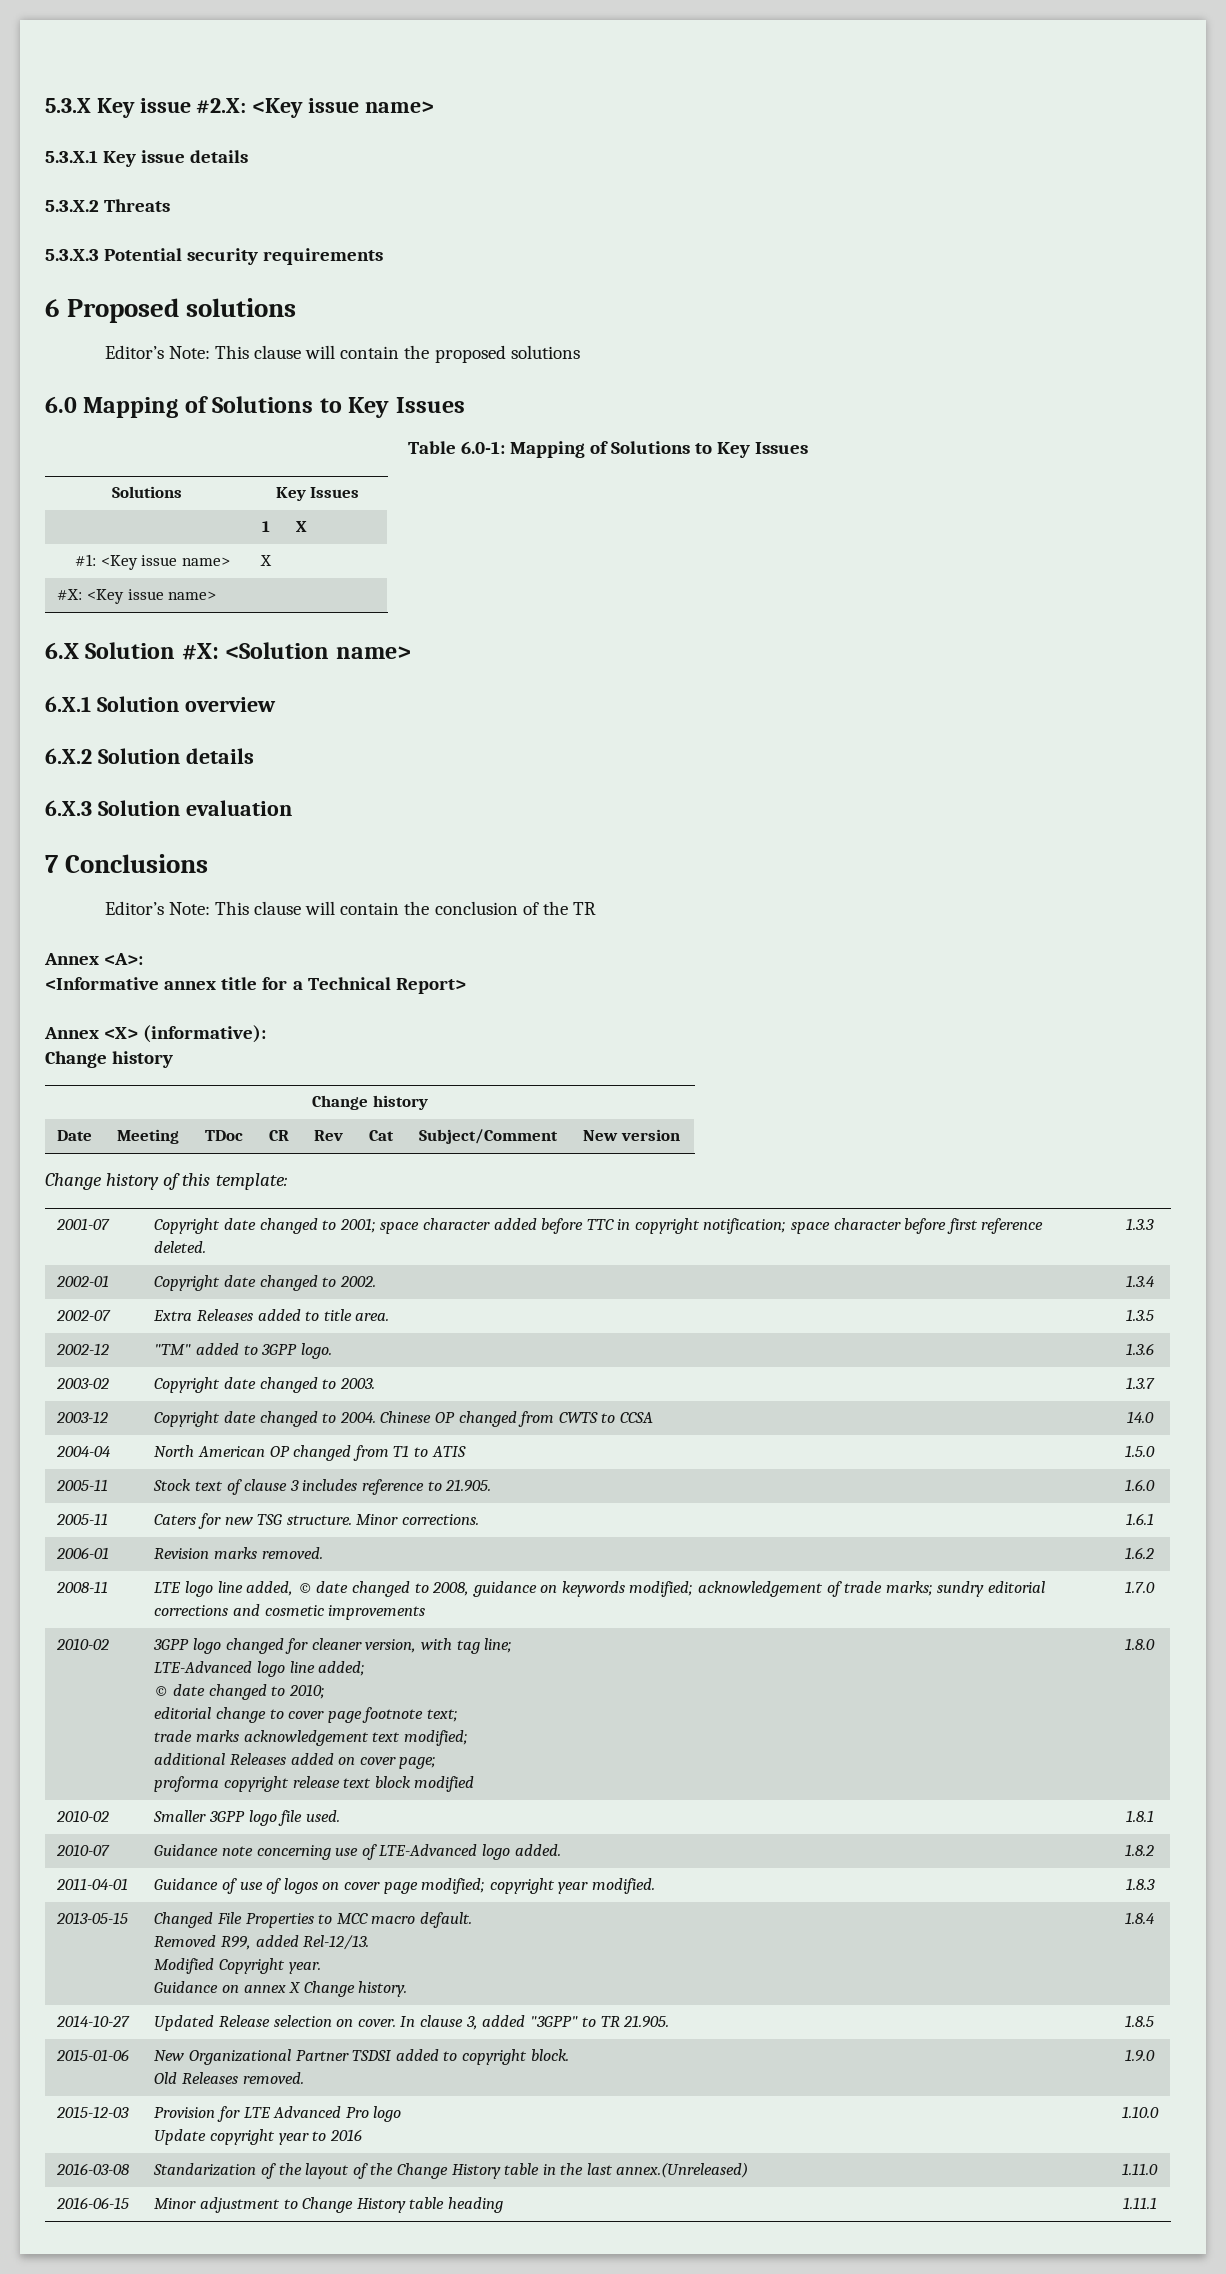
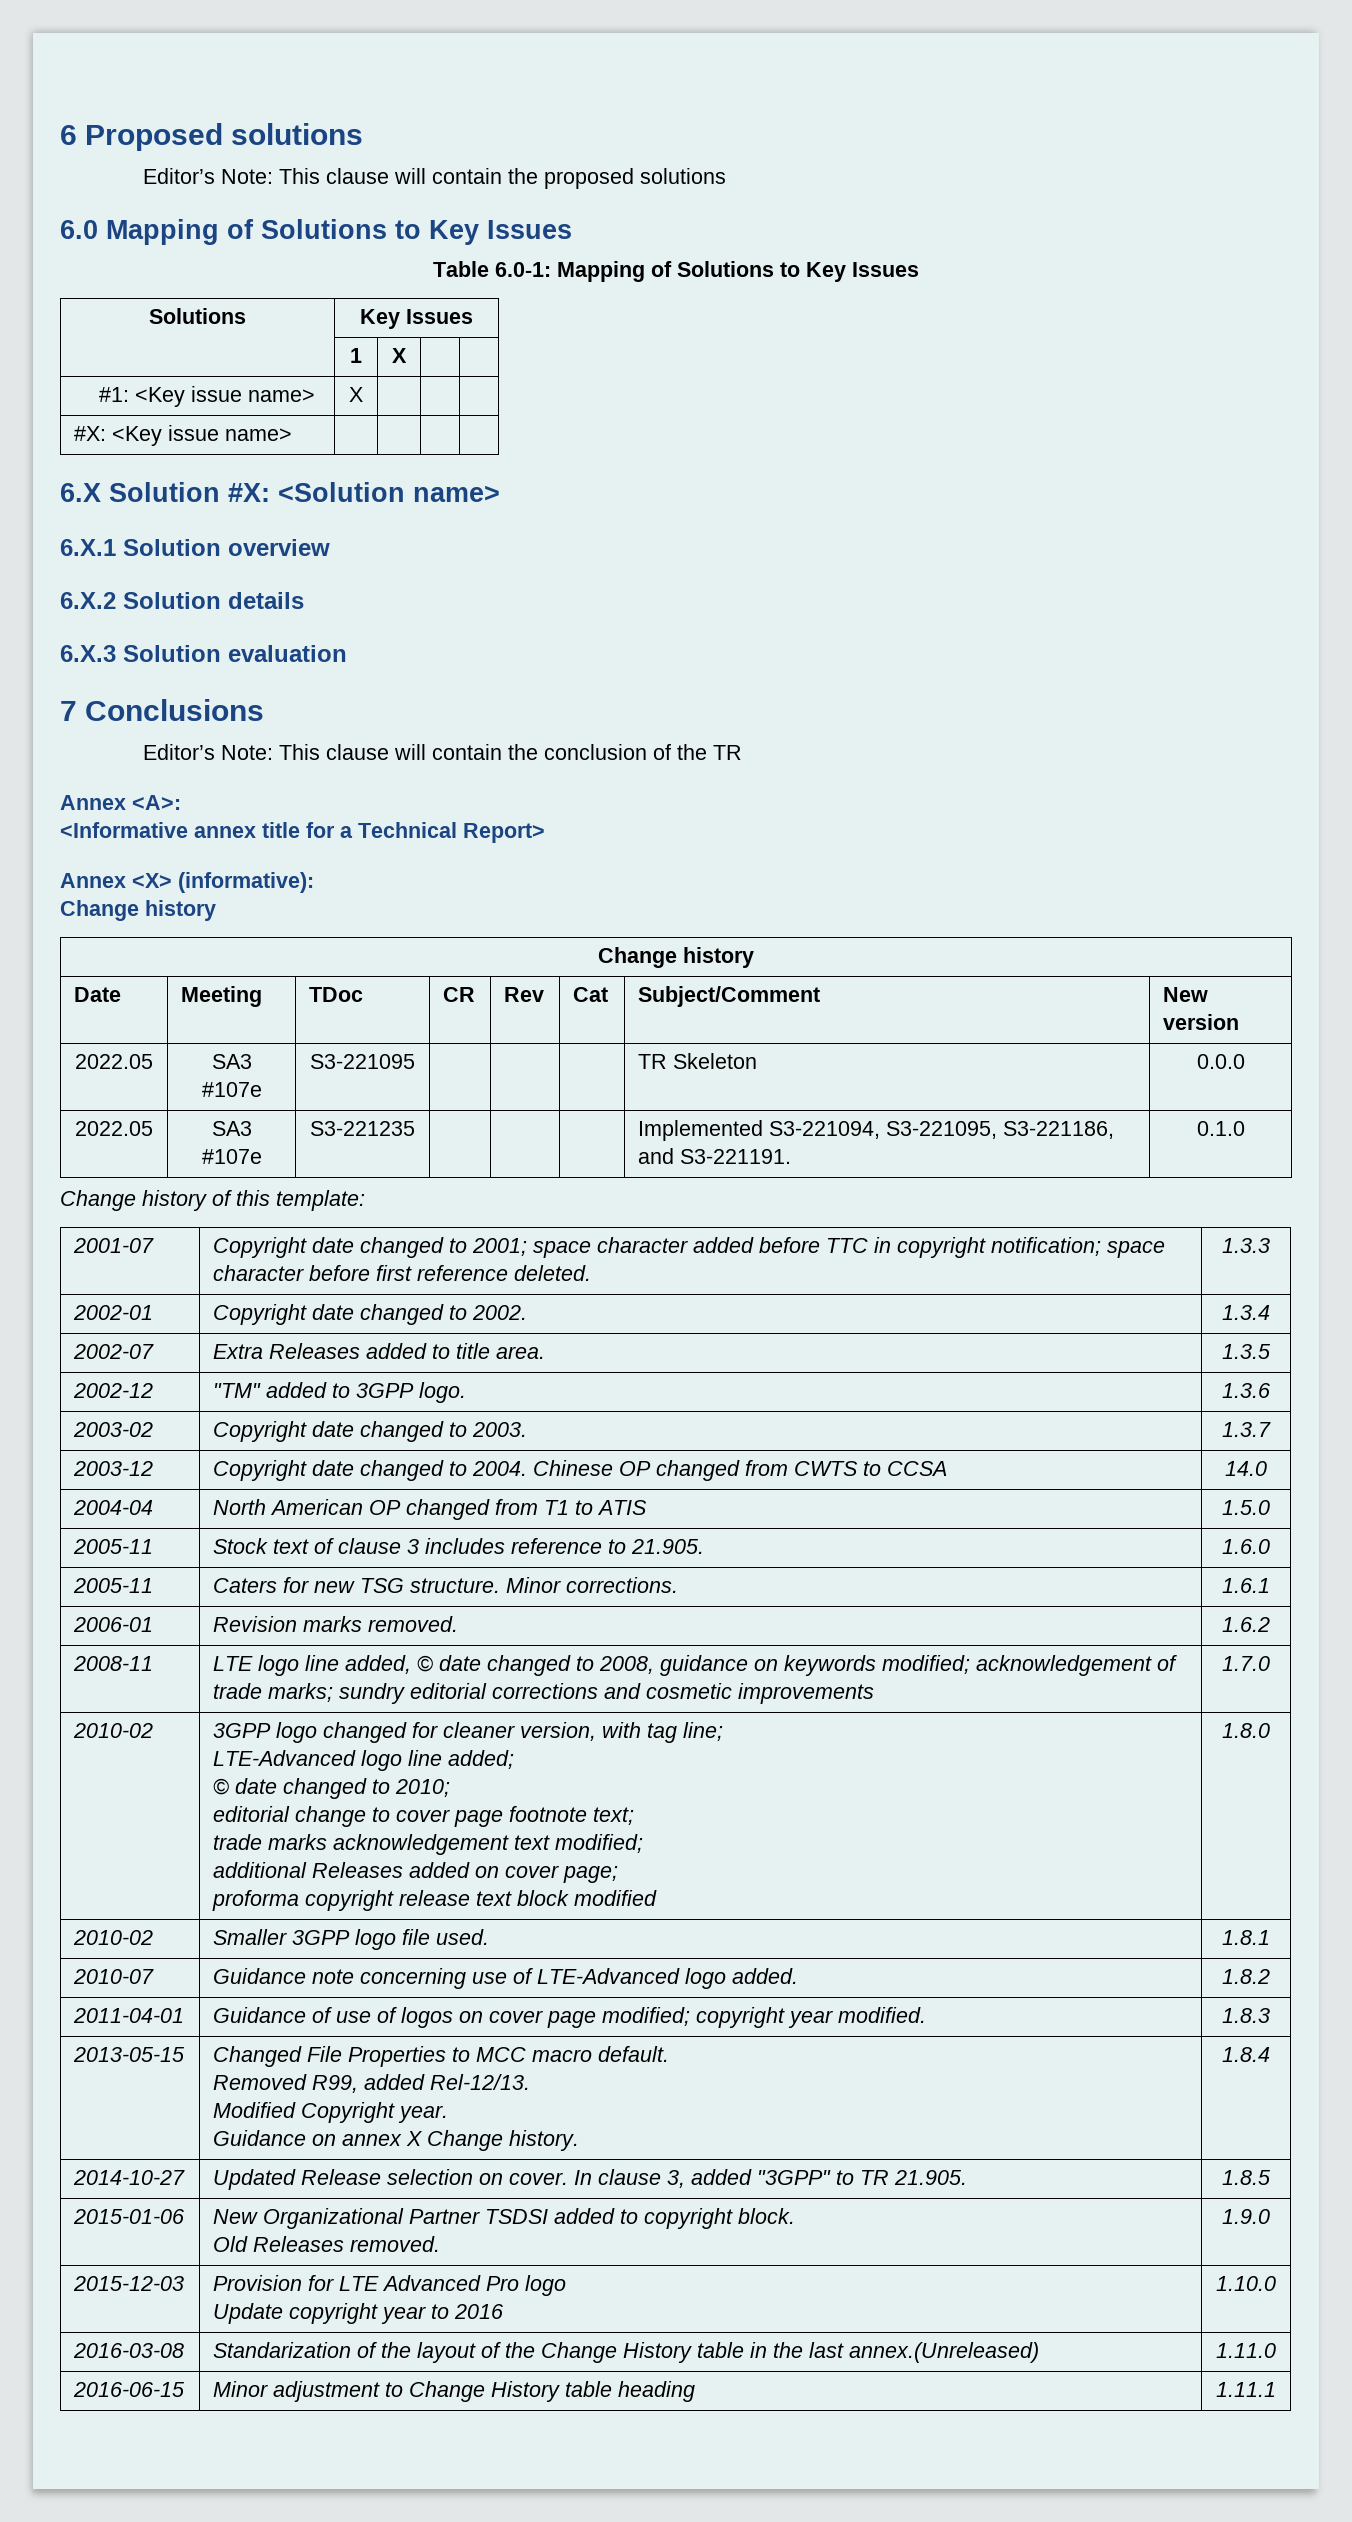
[45,98,434,118] [45,150,249,167] [45,199,171,212] [45,248,384,265] 5.3.X Key issue #2.X: <Key issue name> // 5.3.X.1 Key issue details // 5.3.X.2 Threats // 5.3.X.3 Potential security requirements // -> (60, 135) none
(680, 1135) none -> [75,1054,153,1069] [211,1054,252,1069] [201,1082,262,1097] [310,1054,415,1069] [638,1053,758,1069] [1196,1054,1245,1069] [75,1121,153,1136] [211,1121,252,1136] [201,1149,262,1164] [310,1121,415,1136] [638,1120,1115,1141] [638,1148,792,1164] [1196,1121,1245,1136] // 2022.05 | SA3 #107e | S3-221095 | | | | TR Skeleton | 0.0.0 // 2022.05 | SA3 #107e | S3-221235 | | | | Implemented S3-221094, S3-221095, S3-221186, and S3-221191. | 0.1.0

